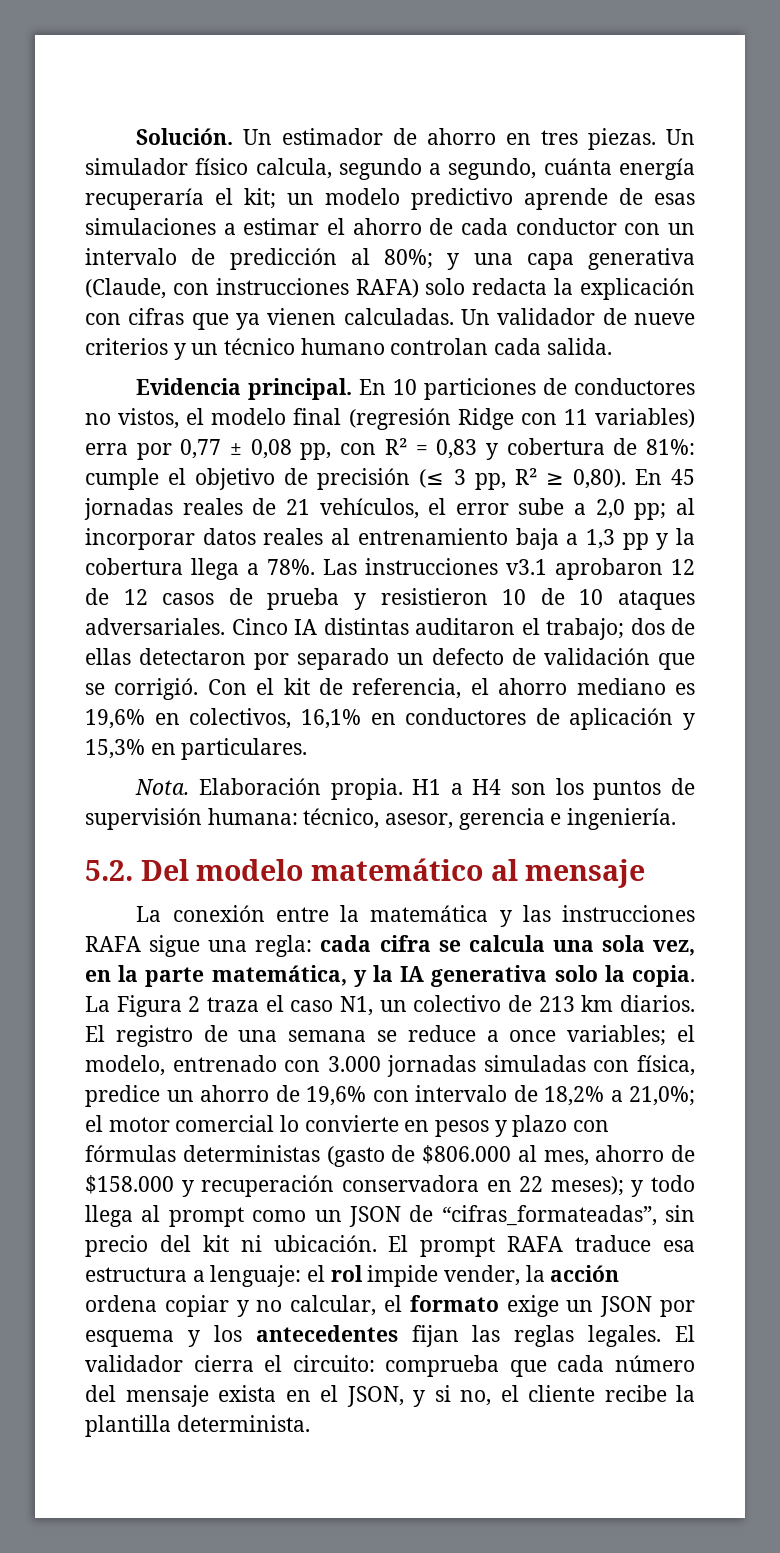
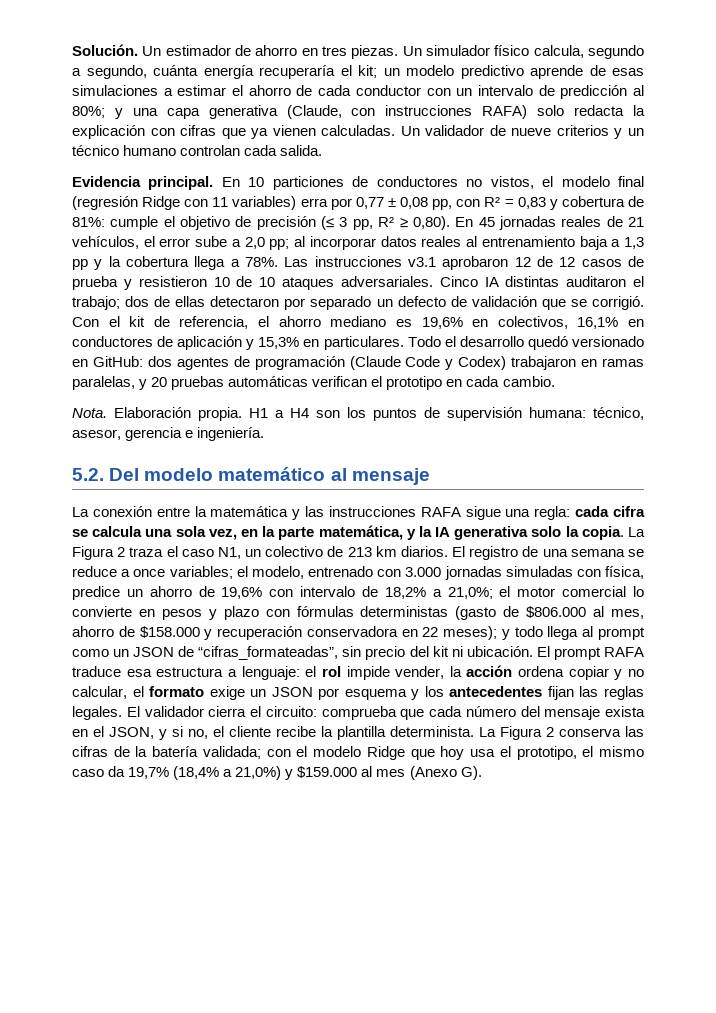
(308, 749) none -> [407,336,645,350] [72,356,645,370] [72,376,555,390] Todo el desarrollo quedó versionado en GitHub: dos agentes de programación (Claude Code y Codex) trabajaron en ramas paralelas, y 20 pruebas automáticas verifican el prototipo en cada cambio.
(310, 1423) none -> [479,726,644,740] [72,746,645,760] [72,766,482,780] La Figura 2 conserva las cifras de la batería validada; con el modelo Ridge que hoy usa el prototipo, el mismo caso da 19,7% (18,4% a 21,0%) y $159.000 al mes (Anexo G).

